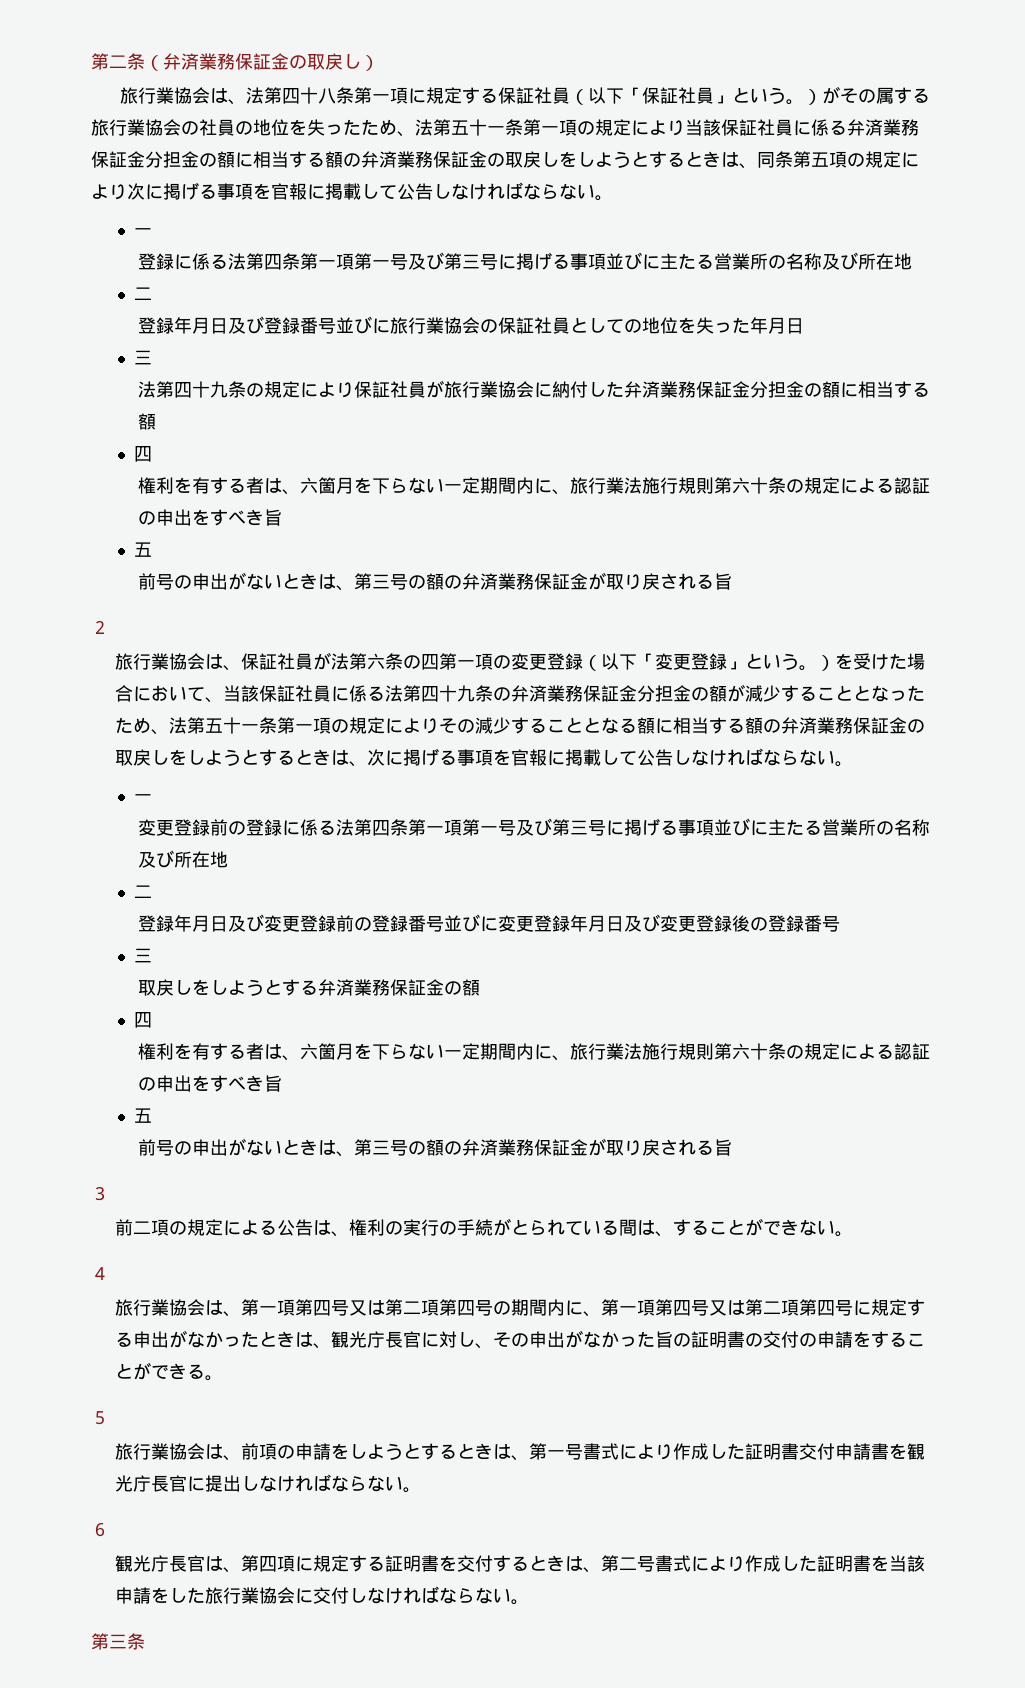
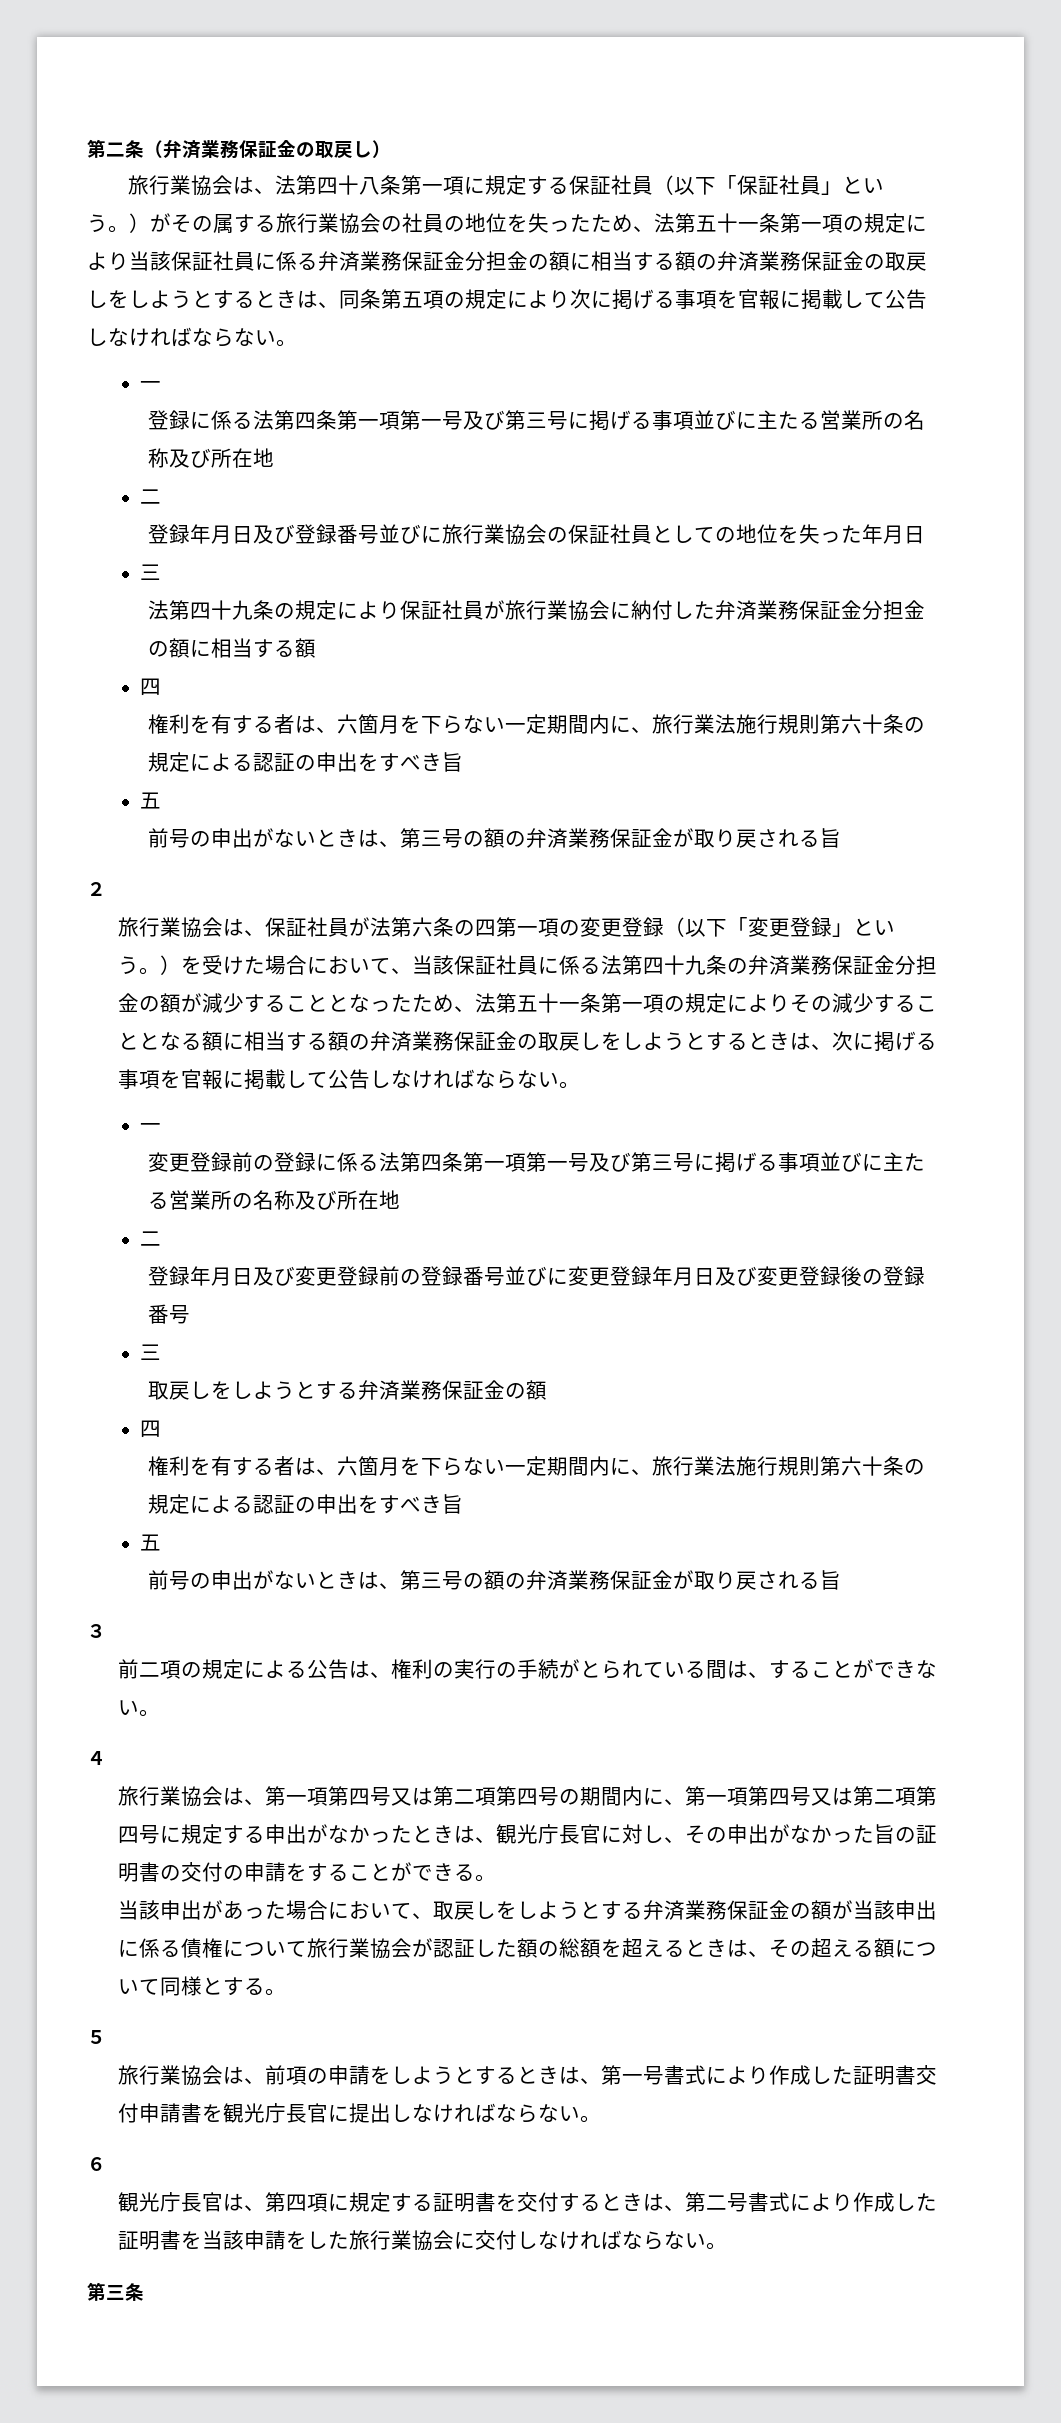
(223, 1378) none -> [117,1900,937,1920] [117,1938,937,1959] [117,1976,286,1996] // 当該申出があった場合において、取戻しをしようとする弁済業務保証金の額が当該申出に係る債権について旅行業協会が認証した額の総額を超えるときは、その超える額について同様とする。

